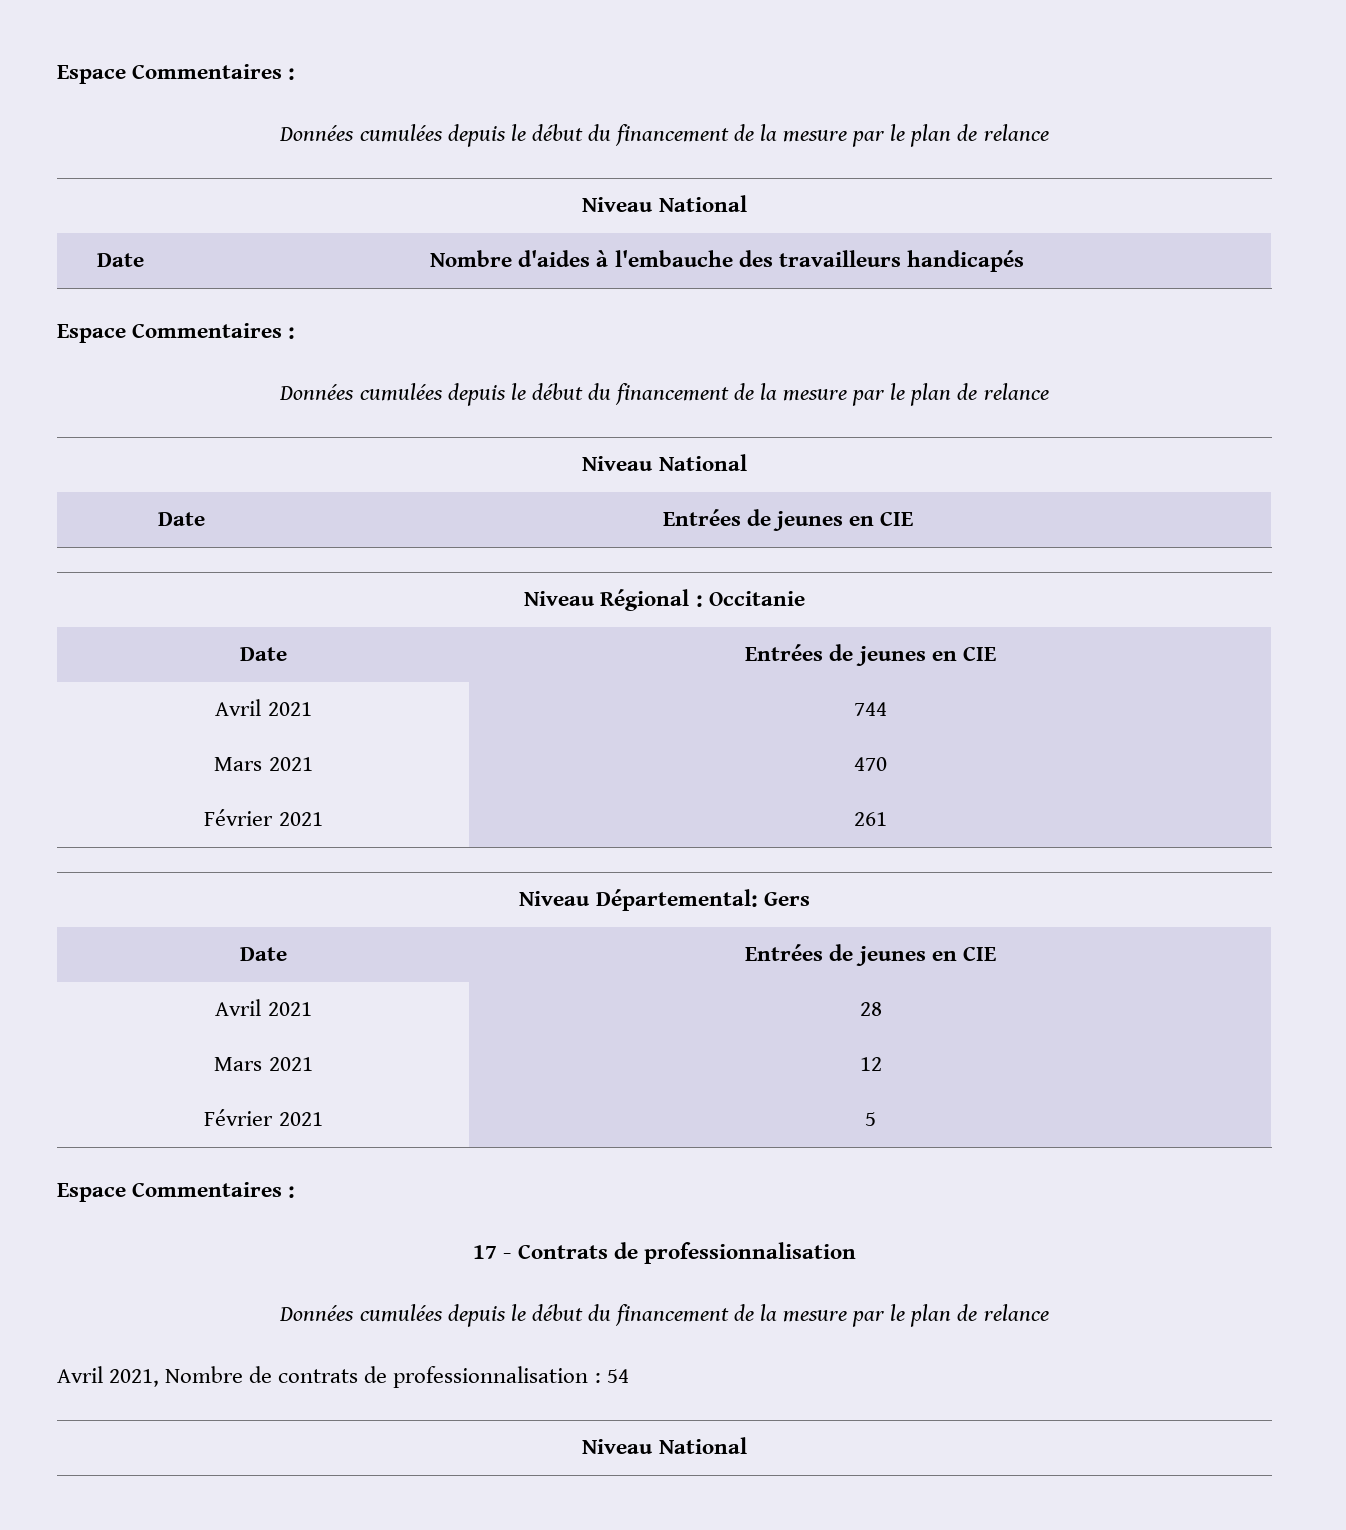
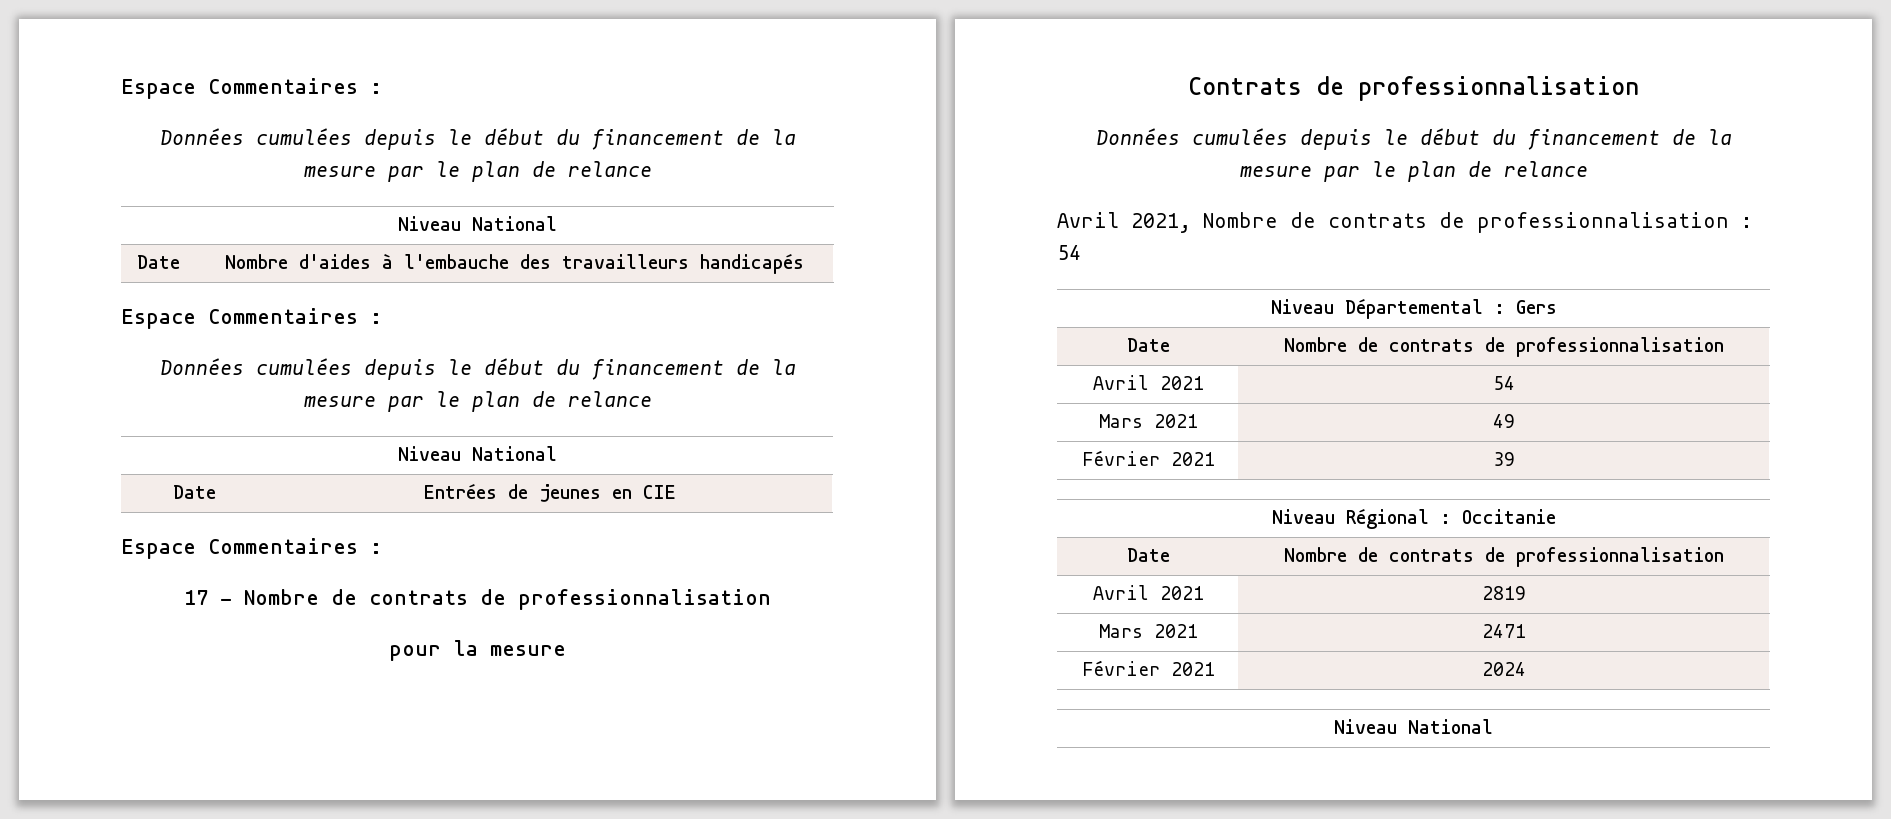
[524,589,805,611] [240,647,287,661] [745,644,996,666] [215,699,312,716] [854,702,887,716] [214,757,313,771] [854,757,887,771] [204,809,323,826] [854,812,887,826] [519,889,810,911] [240,947,287,961] [745,944,996,966] [215,999,312,1016] [859,1002,882,1016] [214,1057,313,1071] [859,1057,882,1071] [204,1109,323,1126] [865,1112,876,1126] // Niveau Régional : Occitanie // Date | Entrées de jeunes en CIE // Avril 2021 | 744 // Mars 2021 | 470 // Février 2021 | 261 // Niveau Départemental: Gers // Date | Entrées de jeunes en CIE // Avril 2021 | 28 // Mars 2021 | 12 // Février 2021 | 5 -> (676, 492) none
(512, 1256) none -> [244,589,771,610] [389,640,566,661] Nombre de contrats de professionnalisation // pour la mesure //
(629, 1376) none -> [1270,298,1557,319] [1126,338,1170,352] [1284,337,1724,357] [1092,375,1204,390] [1493,376,1515,390] [1098,414,1198,428] [1493,414,1515,428] [1081,450,1215,466] [1493,452,1515,466] [1271,508,1556,529] [1126,548,1170,562] [1284,547,1724,567] [1092,585,1204,600] [1482,586,1526,600] [1098,624,1198,638] [1482,624,1526,638] [1081,660,1215,676] [1482,662,1526,676] // Niveau Départemental : Gers // Date | Nombre de contrats de professionnalisation // Avril 2021 | 54 // Mars 2021 | 49 // Février 2021 | 39 // Niveau Régional : Occitanie // Date | Nombre de contrats de professionnalisation // Avril 2021 | 2819 // Mars 2021 | 2471 // Février 2021 | 2024

